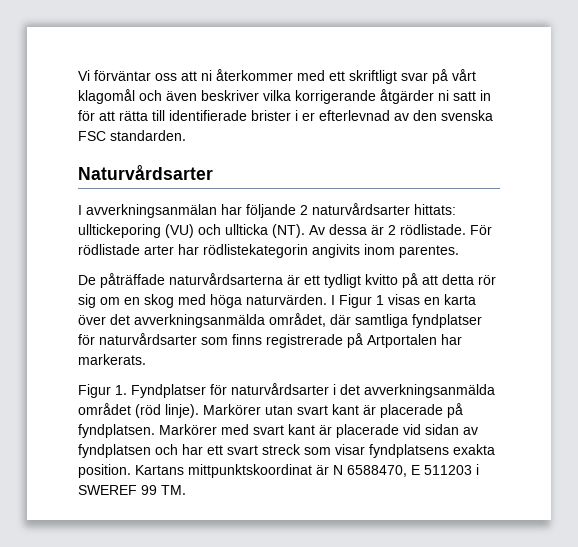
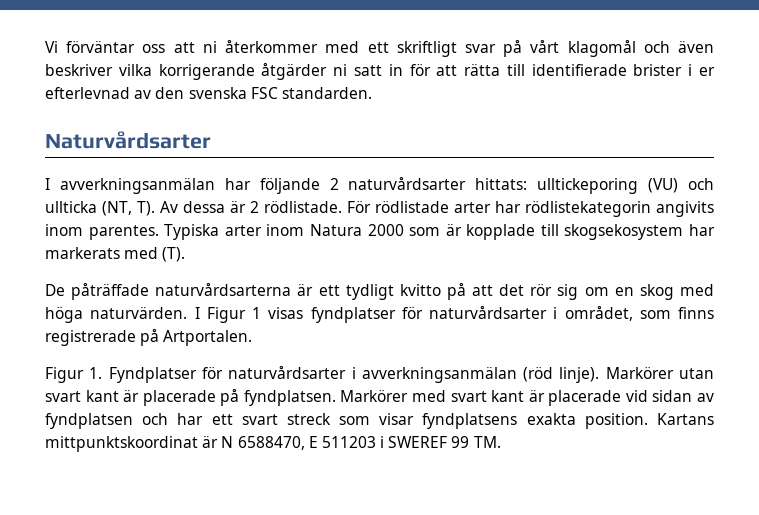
[272,224,305,238] (NT). -> [102,201,155,216] (NT, T).
(459, 251) none -> [164,224,715,240] [45,247,186,262] Typiska arter inom Natura 2000 som är kopplade till skogsekosystem har markerats med (T).
[442,274,474,285] detta -> [499,284,525,296] det
[424,294,476,305] [78,313,408,328] en karta över det avverkningsanmälda området, där samtliga -> (304, 313) none
(197, 339) none -> [553,306,633,321] i området,
[367,334,462,348] [78,354,146,365] Artportalen har markerats. -> [163,330,253,346] Artportalen.
[340,384,495,398] [78,403,131,415] det avverkningsanmälda området -> [361,367,517,383] avverkningsanmälan

